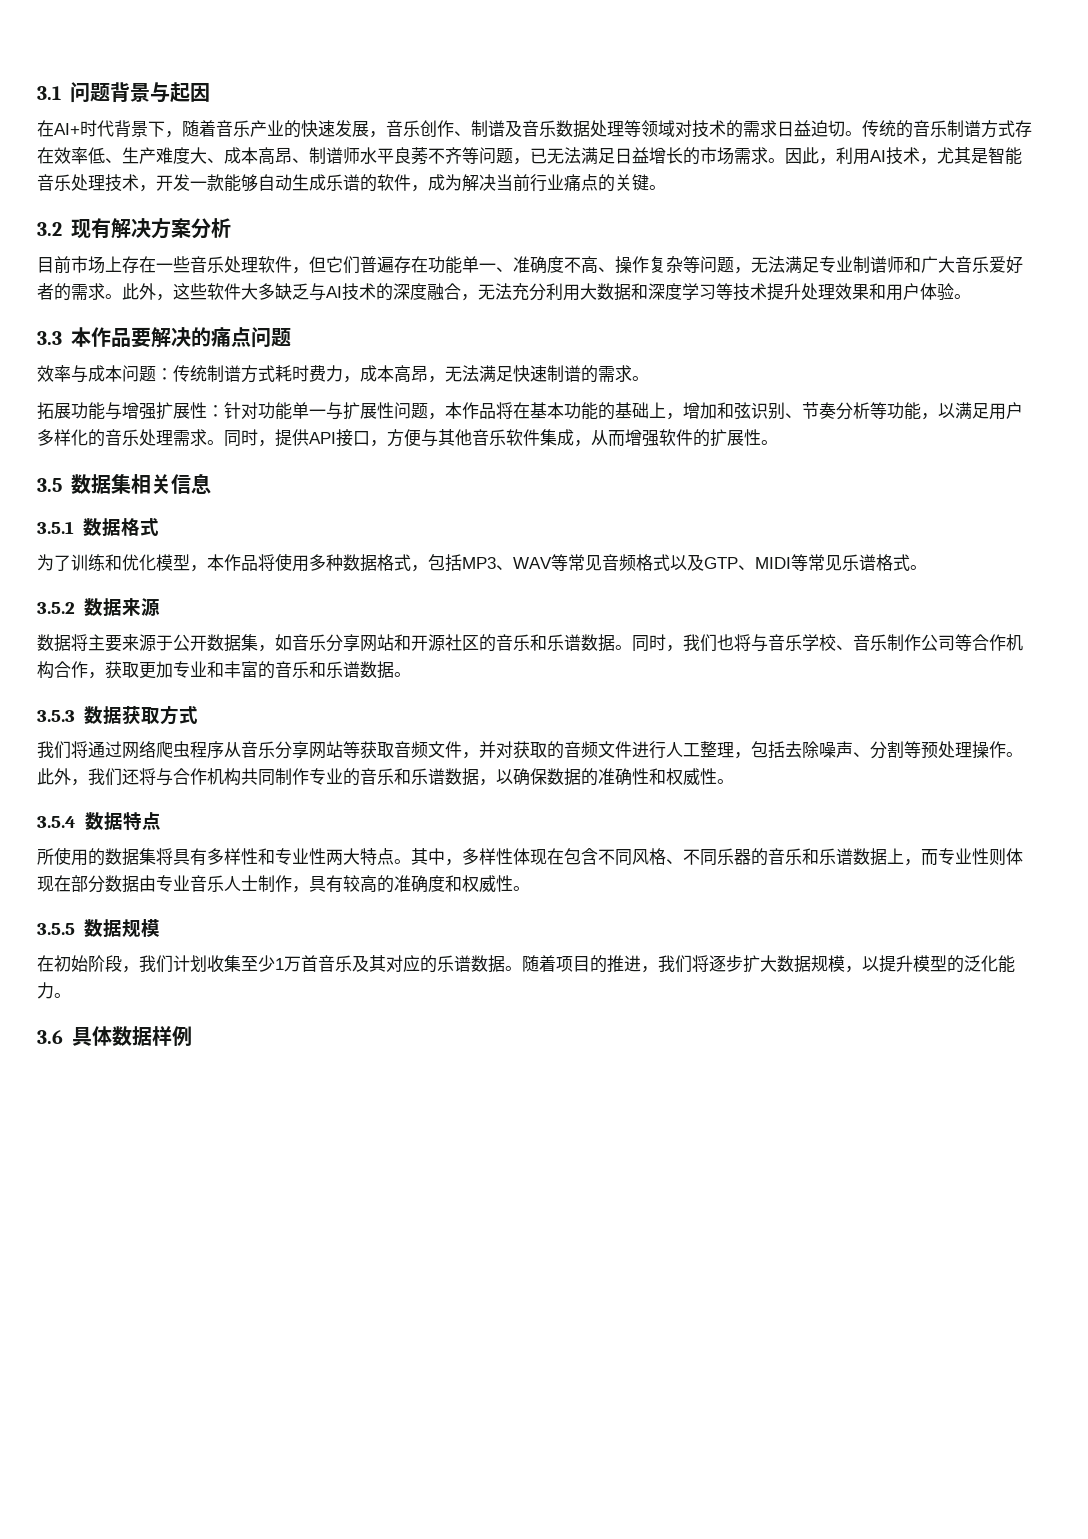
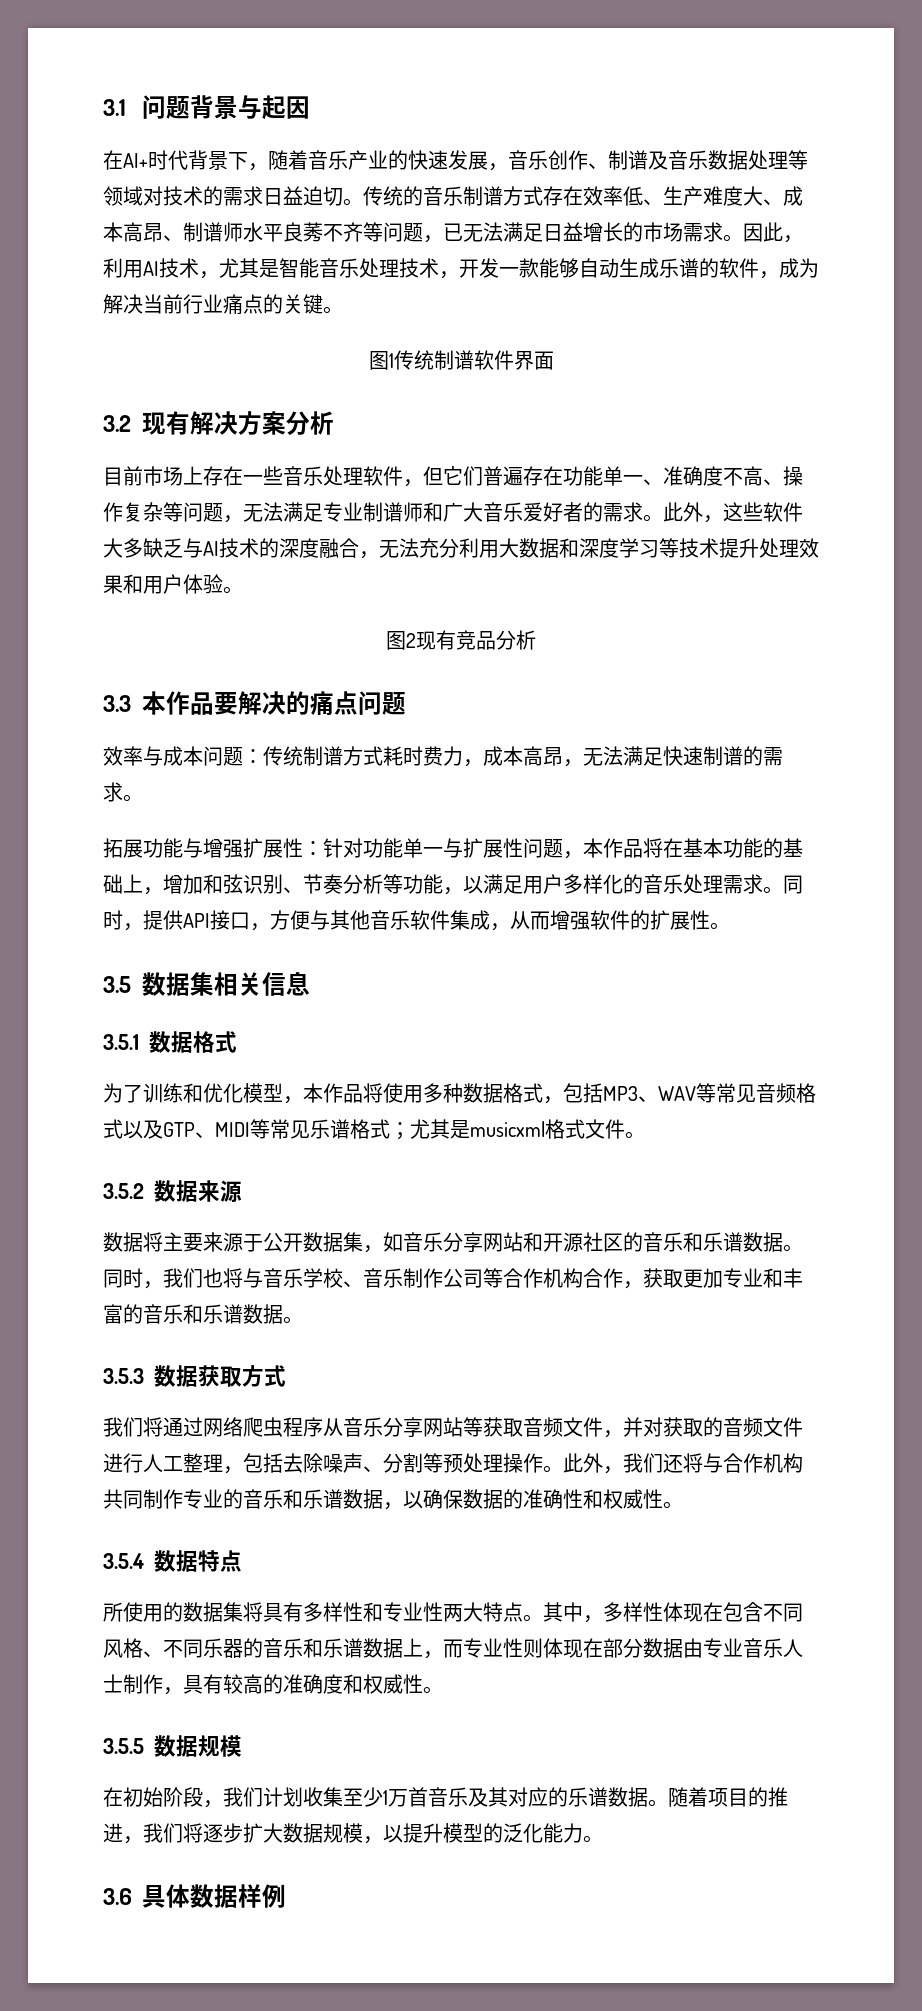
(666, 187) none -> [368,350,554,370] // 图1传统制谱软件界面
(971, 296) none -> [386,630,536,650] // 图2现有竞品分析
(910, 562) none -> [390,1119,625,1140] ；尤其是musicxml格式文件

